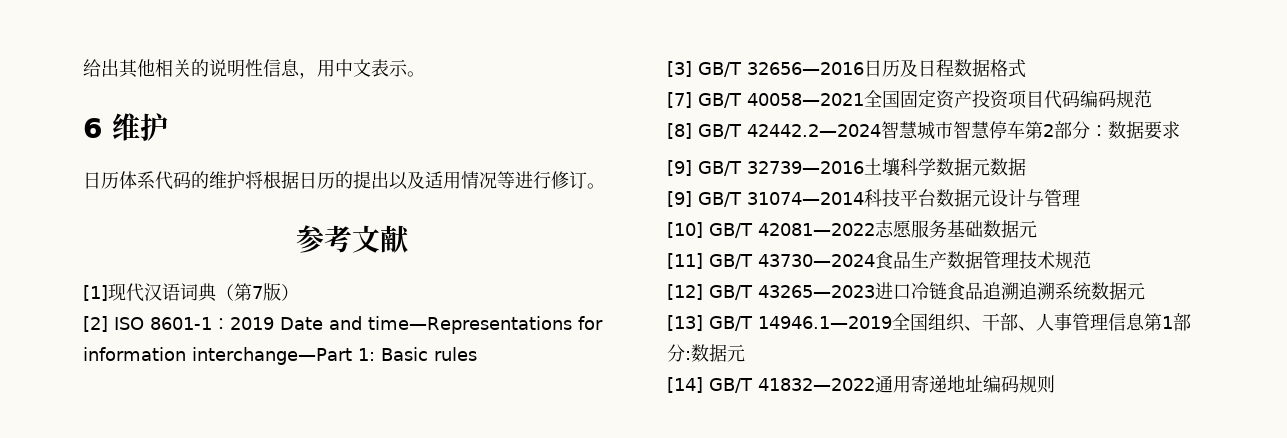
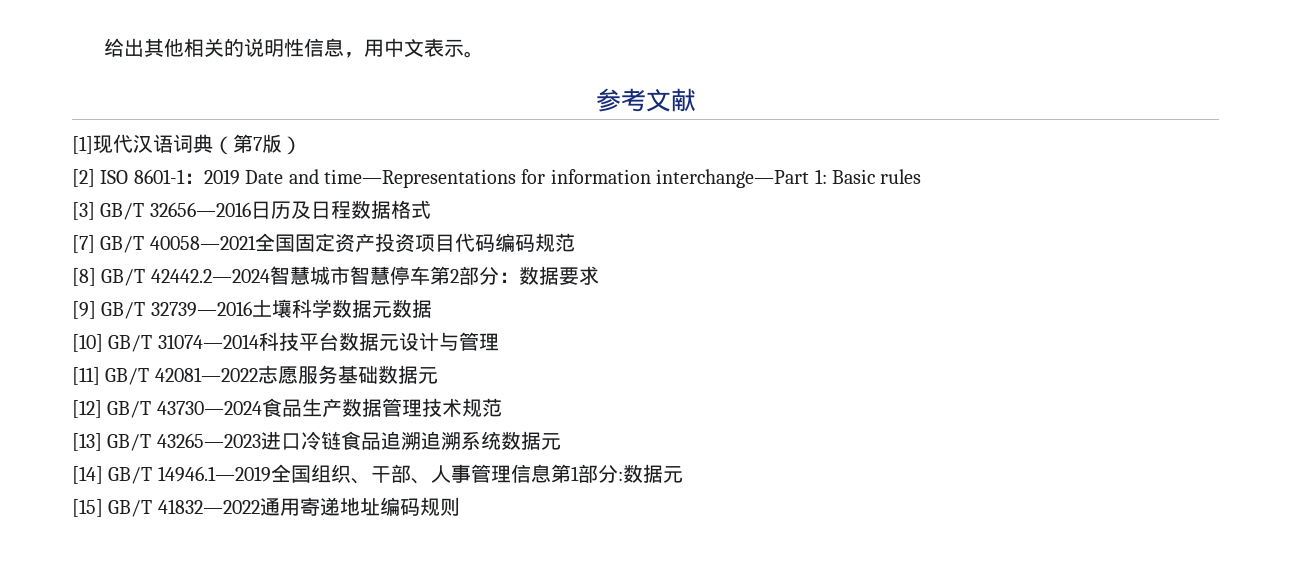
[83,113,169,141] [83,171,605,190] // 6维护 // 日历体系代码的维护将根据日历的提出以及适用情况等进行修订。 -> (484, 54) none
[667,191,692,207] [9] -> [72,334,103,352] [10]
[667,222,703,238] [10] -> [72,367,100,385] [11]
[667,253,703,269] [11] -> [72,400,102,418] [12]
[667,284,703,300] [12] -> [72,433,102,451] [13]
[667,315,703,331] [13] -> [72,466,103,484] [14]
[667,377,703,393] [14] -> [72,499,103,517] [15]

